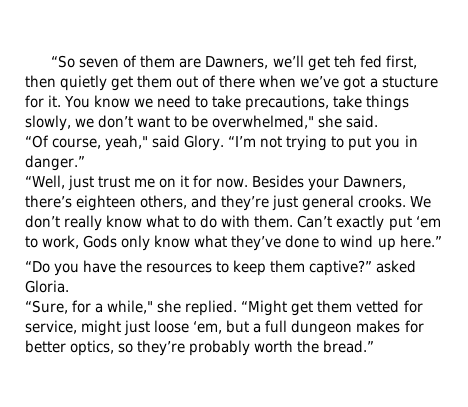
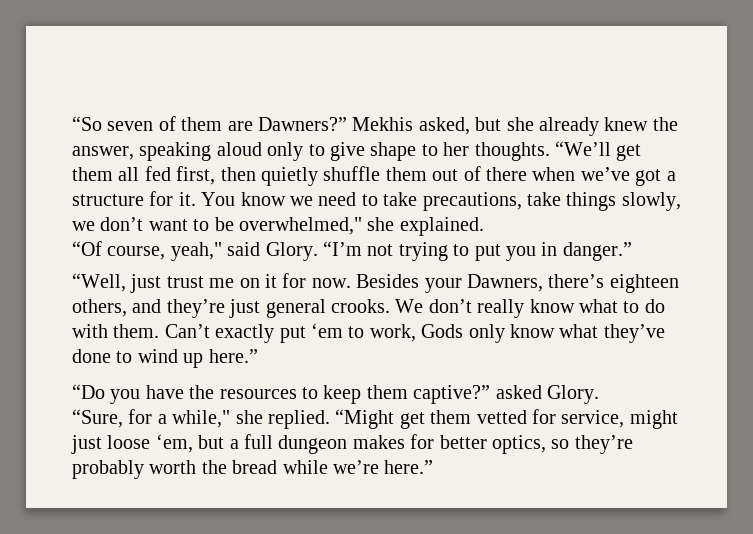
[205,55,356,71] Dawners, we’ll get teh -> [258,117,678,136] [72,141,642,161] [72,167,140,181] Dawners?” Mekhis asked, but she already knew the answer, speaking aloud only to give shape to her thoughts. “We’ll get them all
[111,76,134,91] get -> [323,166,381,181] shuffle
[381,76,438,88] stucture -> [72,194,144,206] structure
[346,115,379,128] said. -> [399,217,484,236] explained.
[25,280,69,293] Gloria. -> [547,385,599,404] Glory.
[323,340,375,353] bread.” -> [232,460,434,474] bread while we’re here.”

